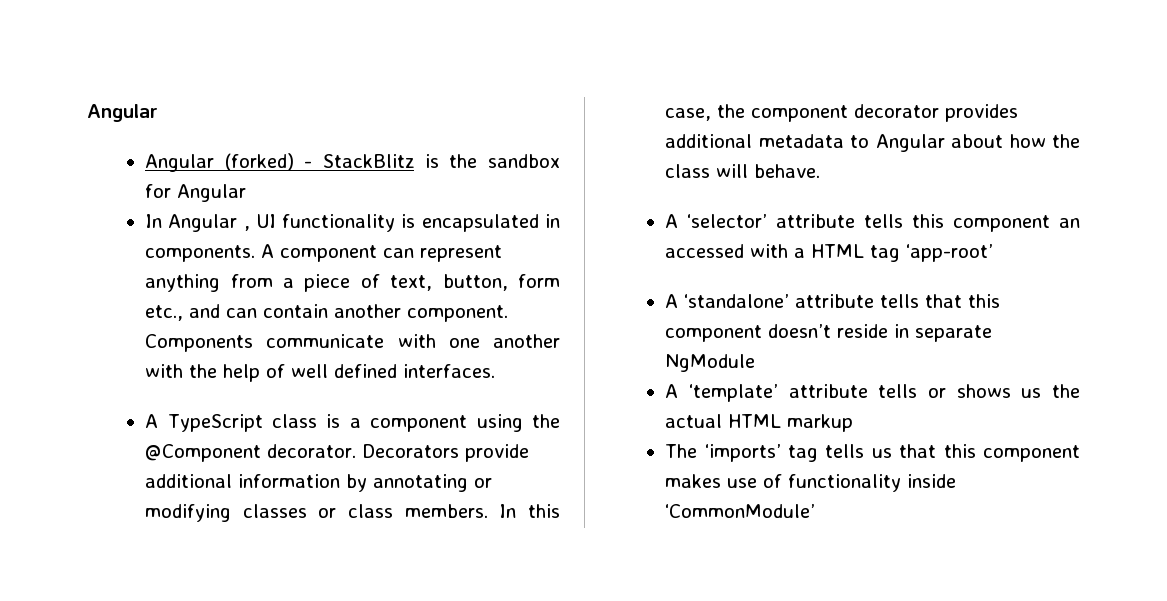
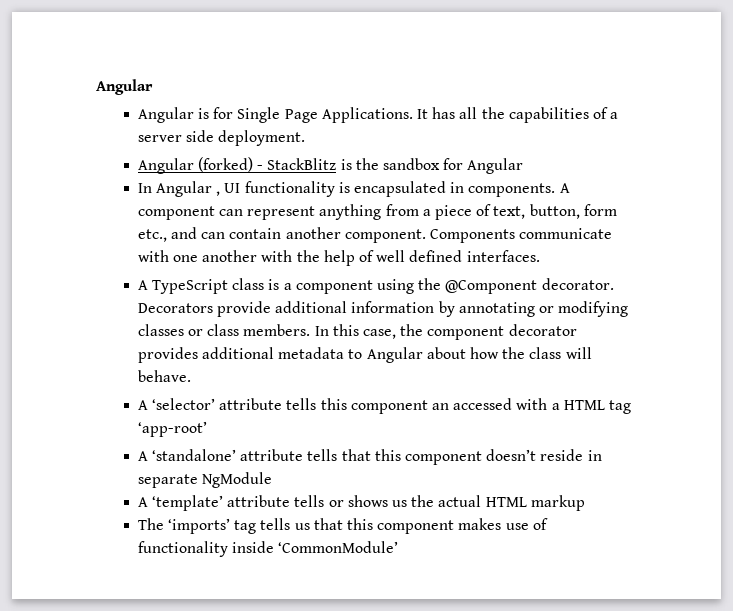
[87,104,158,122] Angular -> [96,79,153,95] [137,107,619,123] [137,130,306,146] Angular // Angular is for Single Page Applications. It has all the capabilities of a server side deployment.

